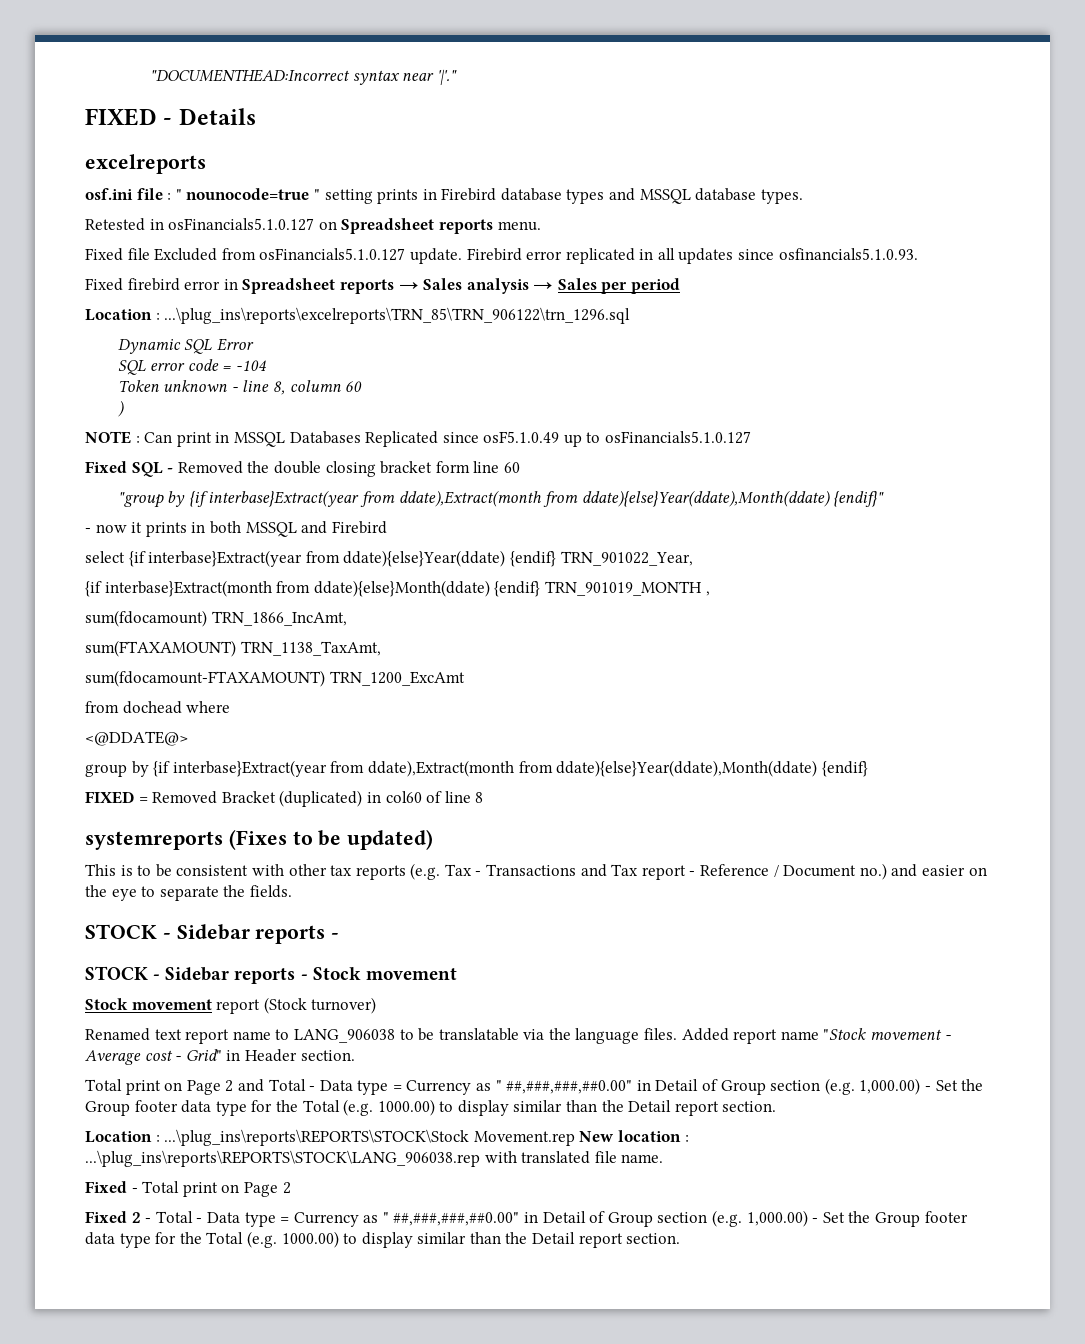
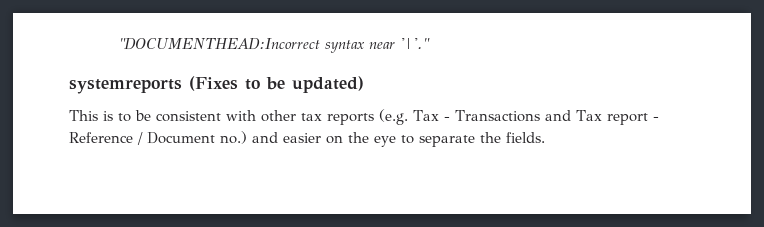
[85,108,256,126] [85,154,206,174] [85,188,803,204] [85,218,541,234] [85,248,918,264] [85,278,681,294] [85,307,631,324] [117,338,254,354] [117,359,268,375] [117,380,363,395] [117,400,124,417] [85,431,752,447] [85,461,520,477] [117,490,885,508] [85,521,387,537] [85,550,693,567] [85,580,710,597] [85,610,347,627] [85,640,381,657] [85,670,465,687] [85,701,231,714] [85,731,188,746] [85,760,868,777] [85,790,484,807] // FIXED - Details // excelreports // osf.ini file : " nounocode=true " setting prints in Firebird database types and MSSQL database types. // Retested in osFinancials5.1.0.127 on Spreadsheet reports menu. // Fixed file Excluded from osFinancials5.1.0.127 update. Firebird error replicated in all updates since osfinancials5.1.0.93. // Fixed firebird error in Spreadsheet reports → Sales analysis → Sales per period // Location : ...\plug_ins\reports\excelreports\TRN_85\TRN_906122\trn_1296.sql // Dynamic SQL Error // SQL error code = -104 // Token unknown - line 8, column 60 // ) // NOTE : Can print in MSSQL Databases Replicated since osF5.1.0.49 up to osFinancials5.1.0.127 // Fixed SQL - Removed the double closing bracket form line 60 // "group by {if interbase}Extract(year from ddate),Extract(month from ddate){else}Year(ddate),Month(ddate) {endif}" // - now it prints in both MSSQL and Firebird // select {if interbase}Extract(year from ddate){else}Year(ddate) {endif} TRN_901022_Year, // {if interbase}Extract(month from ddate){else}Month(ddate) {endif} TRN_901019_MONTH , // sum(fdocamount) TRN_1866_IncAmt, // sum(FTAXAMOUNT) TRN_1138_TaxAmt, // sum(fdocamount-FTAXAMOUNT) TRN_1200_ExcAmt // from dochead where // <@DDATE@> // group by {if interbase}Extract(year from ddate),Extract(month from ddate){else}Year(ddate),Month(ddate) {endif} // FIXED = Removed Bracket (duplicated) in col60 of line 8 -> (430, 43) none
[85,924,340,944] [85,966,457,984] [85,997,377,1014] [85,1028,951,1044] [85,1049,355,1065] [85,1078,984,1095] [85,1099,777,1116] [85,1129,689,1146] [85,1150,664,1167] [85,1181,291,1197] [85,1210,968,1227] [85,1231,681,1248] // STOCK - Sidebar reports - // STOCK - Sidebar reports - Stock movement // Stock movement report (Stock turnover) // Renamed text report name to LANG_906038 to be translatable via the language files. Added report name "Stock movement - Average cost - Grid" in Header section. // Total print on Page 2 and Total - Data type = Currency as " ##,###,###,##0.00" in Detail of Group section (e.g. 1,000.00) - Set the Group footer data type for the Total (e.g. 1000.00) to display similar than the Detail report section. // Location : ...\plug_ins\reports\REPORTS\STOCK\Stock Movement.rep New location : ...\plug_ins\reports\REPORTS\STOCK\LANG_906038.rep with translated file name. // Fixed - Total print on Page 2 // Fixed 2 - Total - Data type = Currency as " ##,###,###,##0.00" in Detail of Group section (e.g. 1,000.00) - Set the Group footer data type for the Total (e.g. 1000.00) to display similar than the Detail report section. -> (545, 137) none

